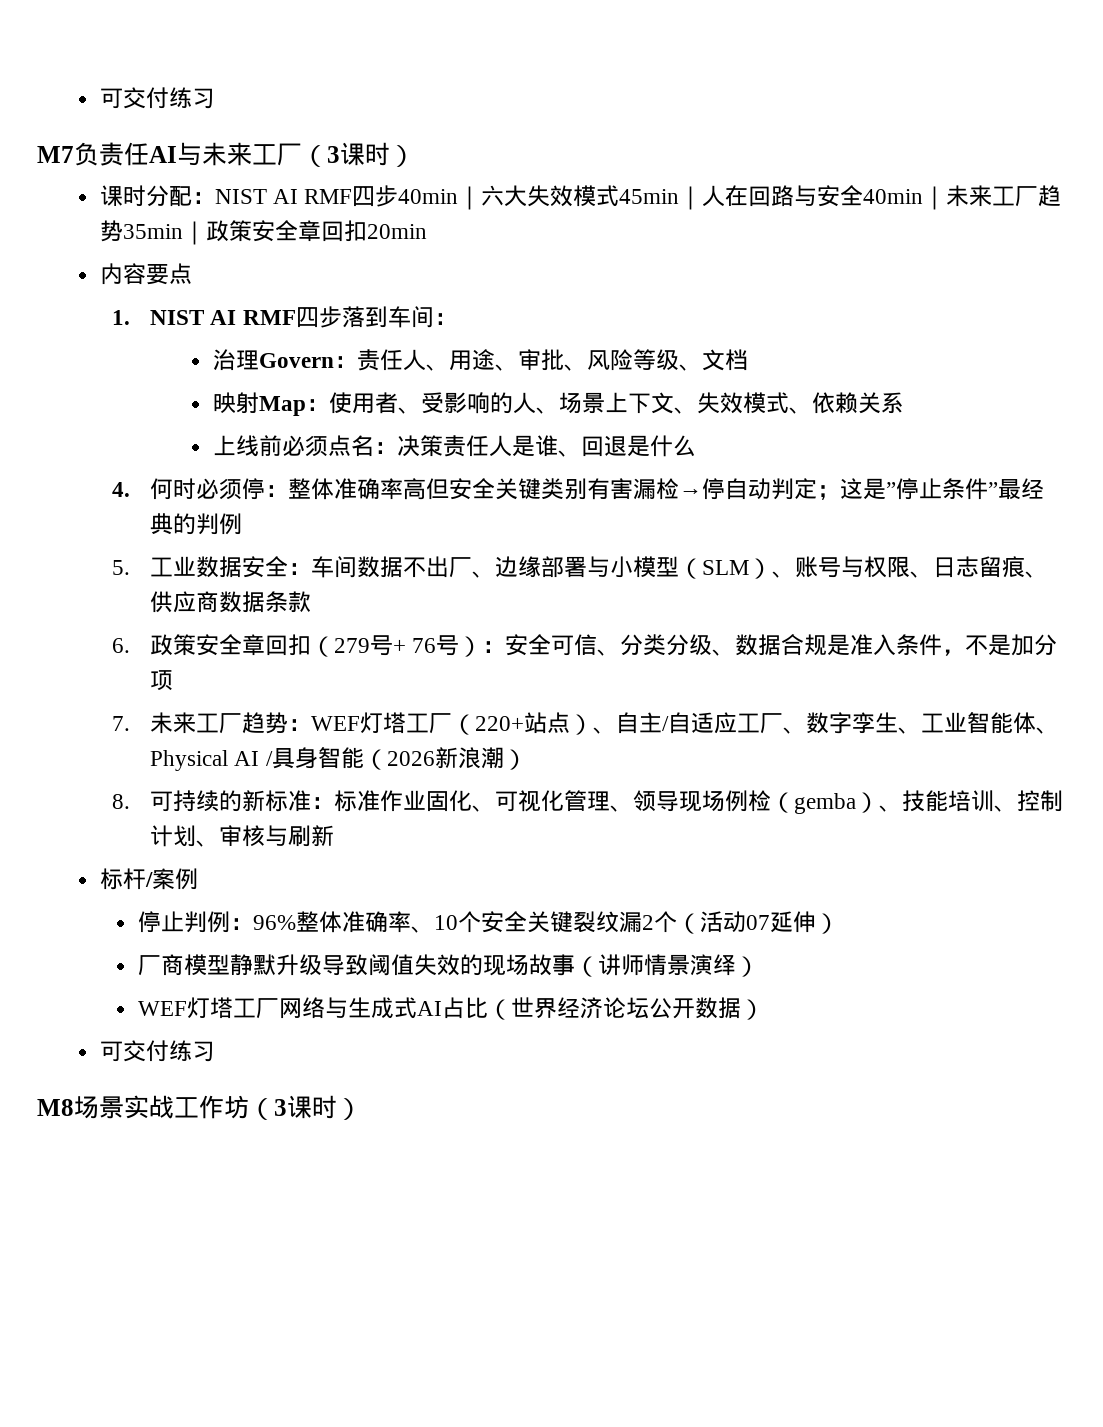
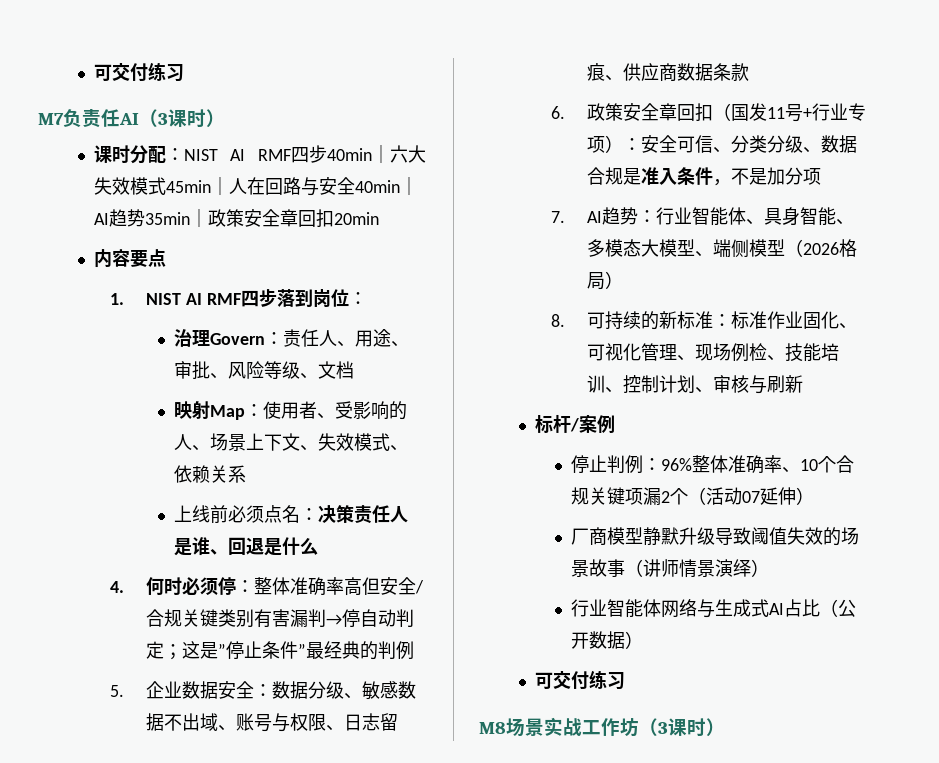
[177,142,302,166] 与未来工厂 -> (139, 119) none
[946,185,1039,207] 未来工厂 -> [93,213,109,225] AI
[387,306,434,328] 车间 -> [312,289,349,307] 岗位
(496, 488) none -> [414,580,424,594] [145,609,182,627] /合规
[656,478,680,500] 检 -> [307,609,326,627] 判
[150,557,174,577] 工 -> [145,681,164,699] 企
[311,556,773,579] 车间数据不出厂、边缘部署与小模型（SLM） -> [271,681,416,700] [145,713,218,731] 数据分级、敏感数据不出域
[334,635,460,656] 279号+ 76号 -> [730,103,866,122] [586,136,605,153] 国发11号+行业专项
[150,712,1060,735] [150,747,504,771] 未来工厂趋势：WEF灯塔工厂（220+站点）、自主/自适应工厂、数字孪生、工业智能体、Physical AI /具身智能（2026新浪潮 -> [586,207,854,226] [586,239,857,258] [586,272,605,290] AI趋势：行业智能体、具身智能、多模态大模型、端侧模型（2026格局
[633,790,680,812] 领导 -> (695, 358) none
[771,792,880,814] （gemba） -> (767, 352) none
[480,911,619,933] 安全关键裂纹 -> [835,455,854,473] [570,487,643,505] 合规关键项
[482,954,529,976] 现场 -> [840,527,859,545] [570,560,589,577] 场景
[137,997,279,1019] WEF灯塔工厂 -> [570,599,661,618] 行业智能体
[510,997,649,1019] 世界经济论坛 -> (838, 608) none

